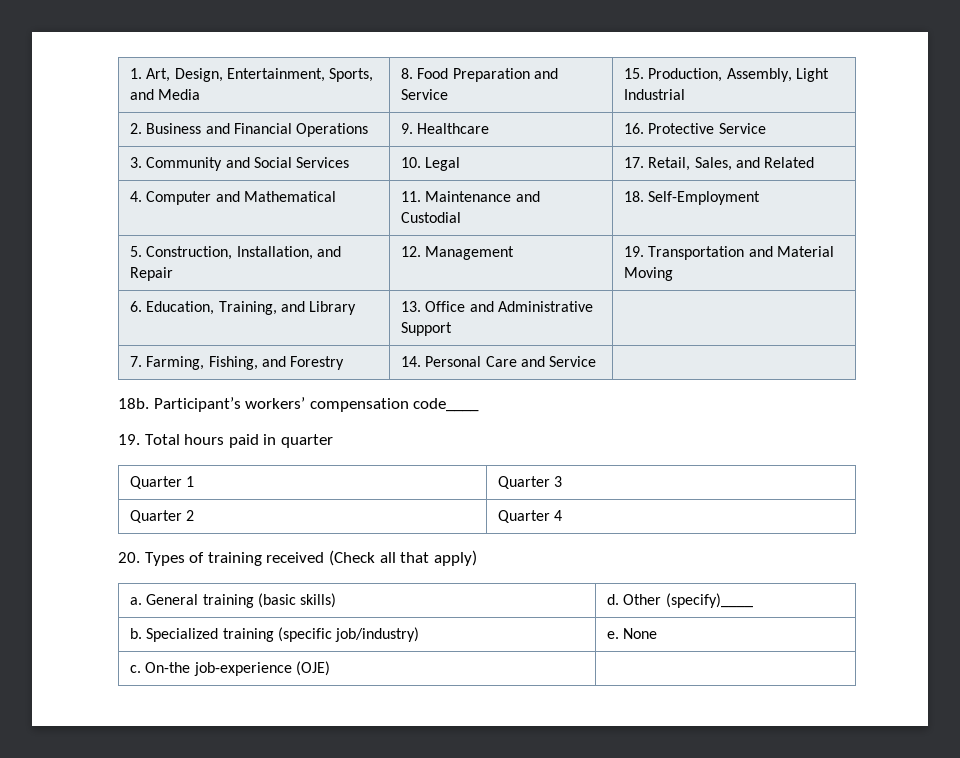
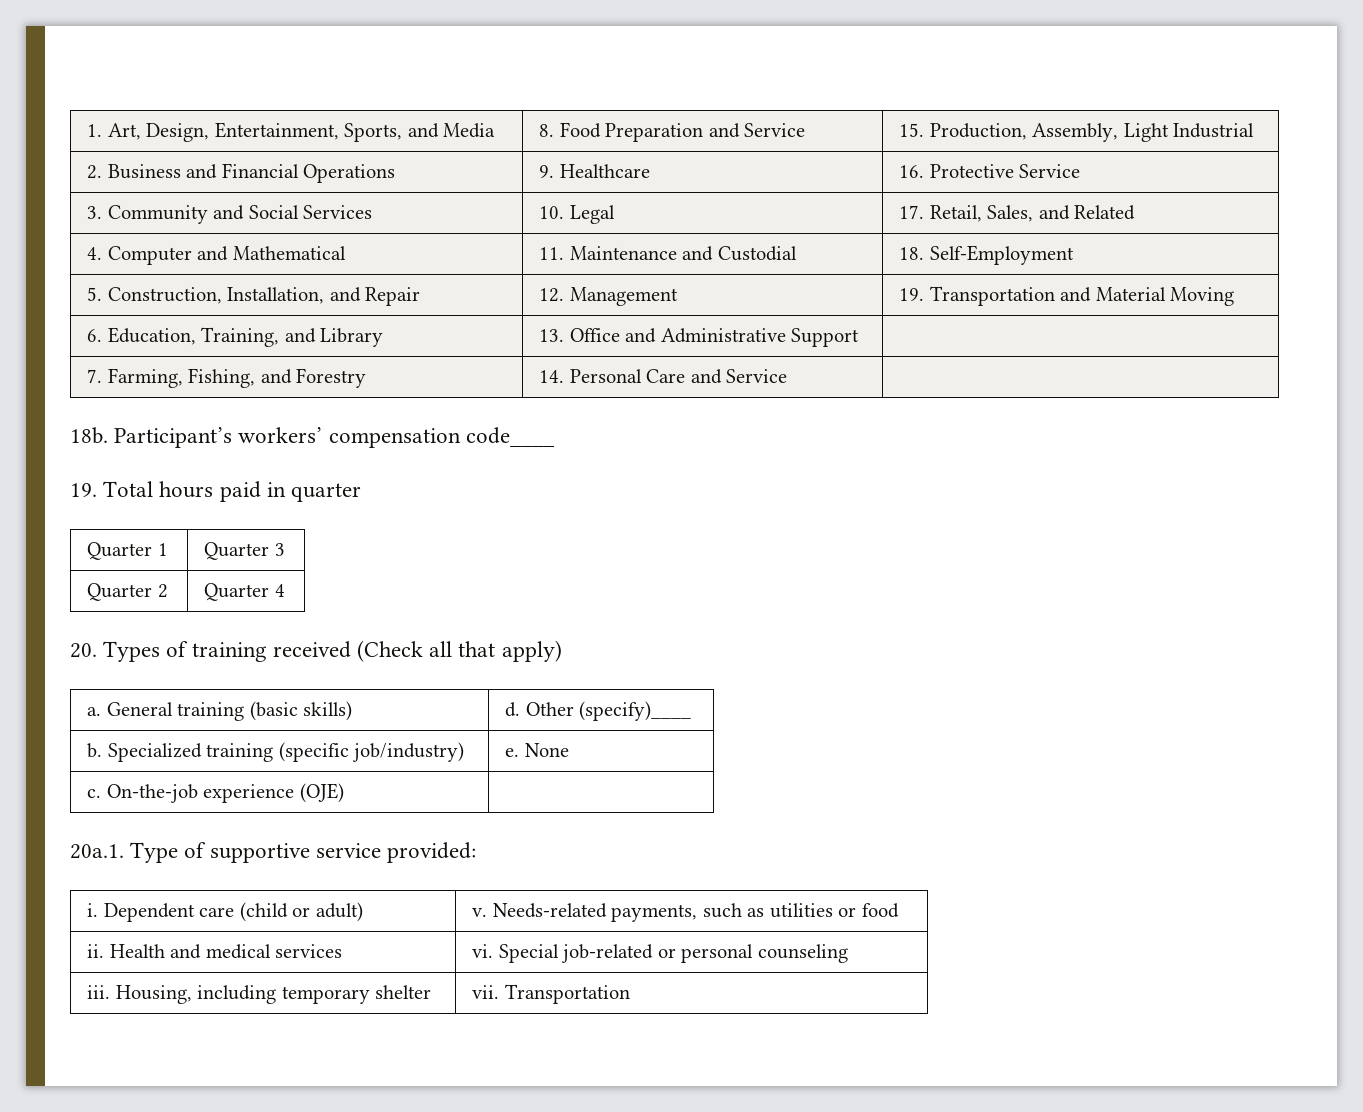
[145,662,292,676] On-the job-experience -> [106,784,295,803] On-the-job experience
(330, 668) none -> [70,842,477,863] [87,902,363,922] [472,903,899,922] [87,944,343,959] [472,944,848,963] [87,985,432,1004] [472,984,630,1004] // 20a.1. Type of supportive service provided: // i. Dependent care (child or adult) | v. Needs-related payments, such as utilities or food // ii. Health and medical services | vi. Special job-related or personal counseling // iii. Housing, including temporary shelter | vii. Transportation

